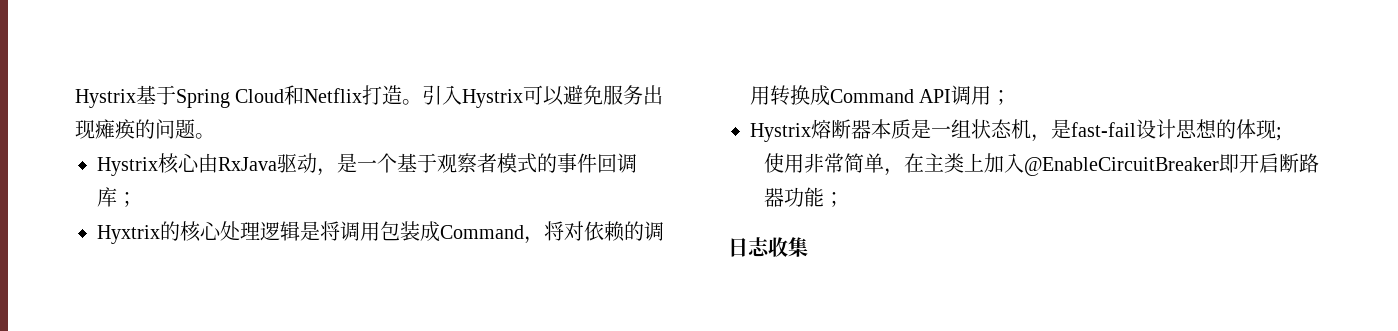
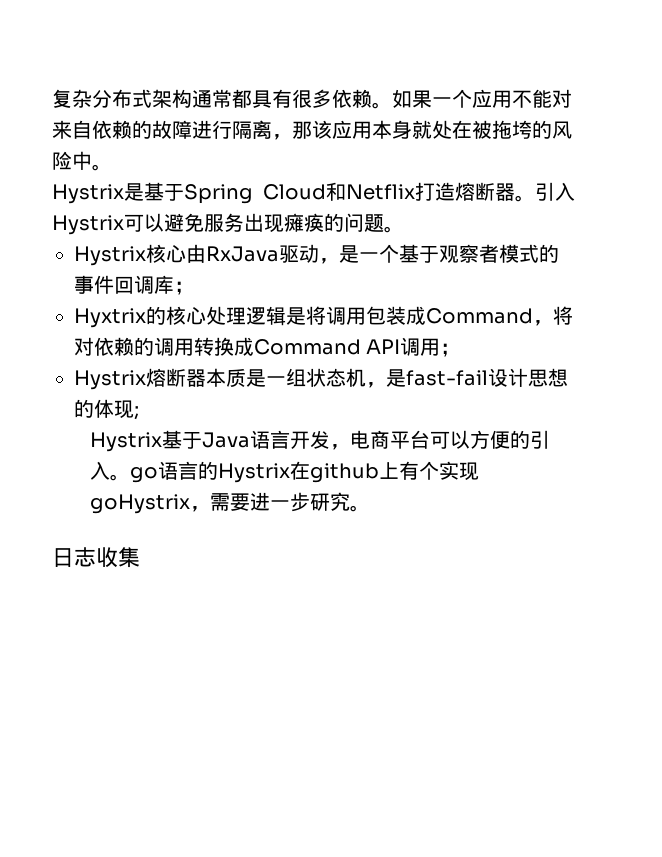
[75,89,136,108] Hystrix -> [52,89,572,109] [52,120,572,140] [52,151,112,171] [52,183,144,204] 复杂分布式架构通常都具有很多依赖。如果一个应用不能对来自依赖的故障进行隔离，那该应用本身就处在被拖垮的风险中。 // Hystrix是
(403, 95) none -> [455,182,515,201] 熔断器
[764,153,1320,176] [764,187,845,207] 使用非常简单，在主类上加入@EnableCircuitBreaker即开启断路器功能； -> [90,430,551,452] [90,461,480,483] [90,492,371,514] Hystrix基于Java语言开发，电商平台可以方便的引入。go语言的Hystrix在github上有个实现goHystrix，需要进一步研究。

